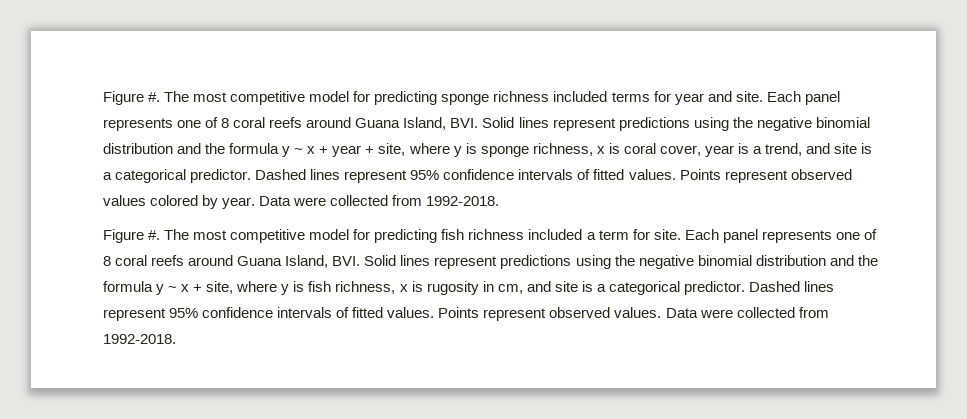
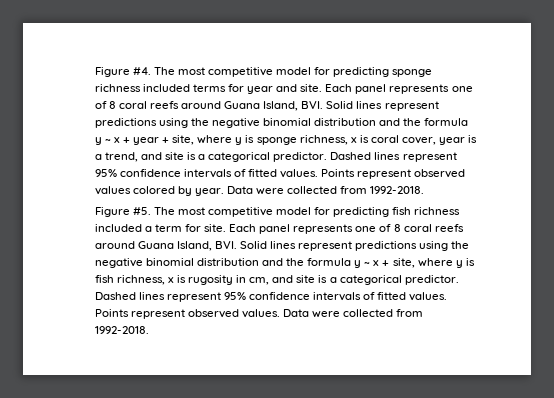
[102,91,161,105] Figure #. -> [94,67,151,77] Figure #4.
[148,230,161,240] #. -> [132,207,151,215] #5.

